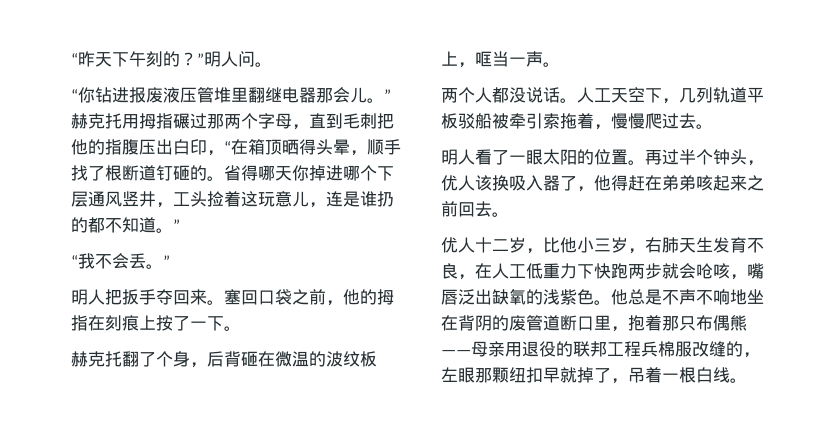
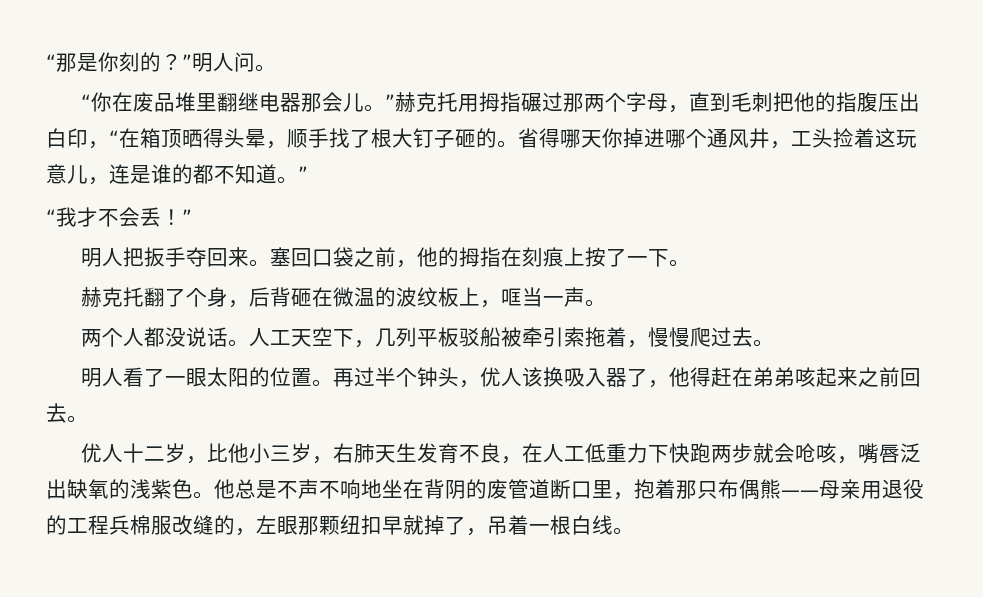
[71,51,146,67] “昨天下午 -> [46,52,119,72] “那是你
[95,87,214,103] 钻进报废液压管 -> [111,92,175,112] 在废品
[122,165,173,181] 断道钉 -> [392,128,455,148] 大钉子
[377,166,394,181] [71,191,139,207] 下层通风竖 -> [707,128,749,148] 通风
[377,191,394,207] 扔 -> (172, 174) none
[95,253,163,269] 不会丢。 -> [77,207,182,227] 才不会丢！
[713,87,747,103] 轨道 -> (417, 337) none
[573,341,607,357] 联邦 -> (67, 525) none

